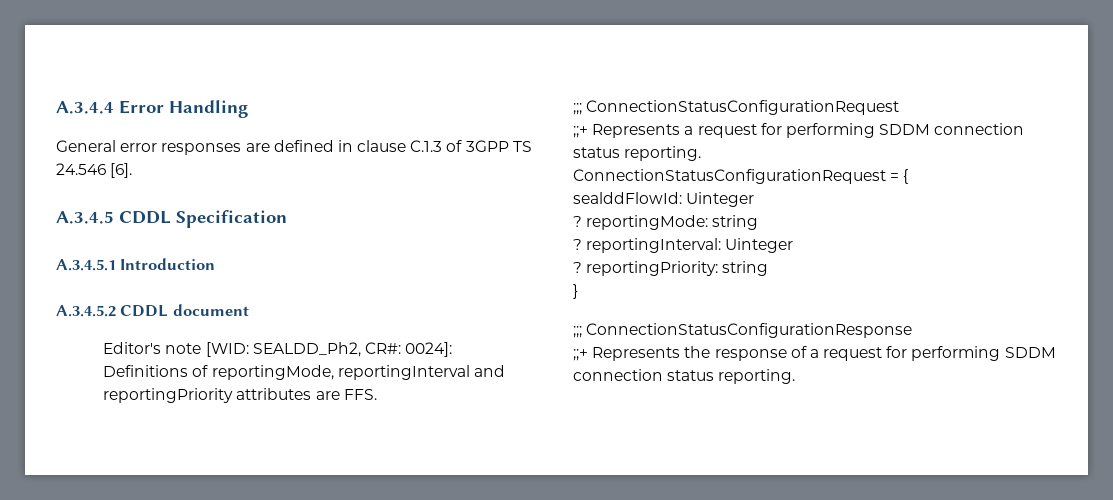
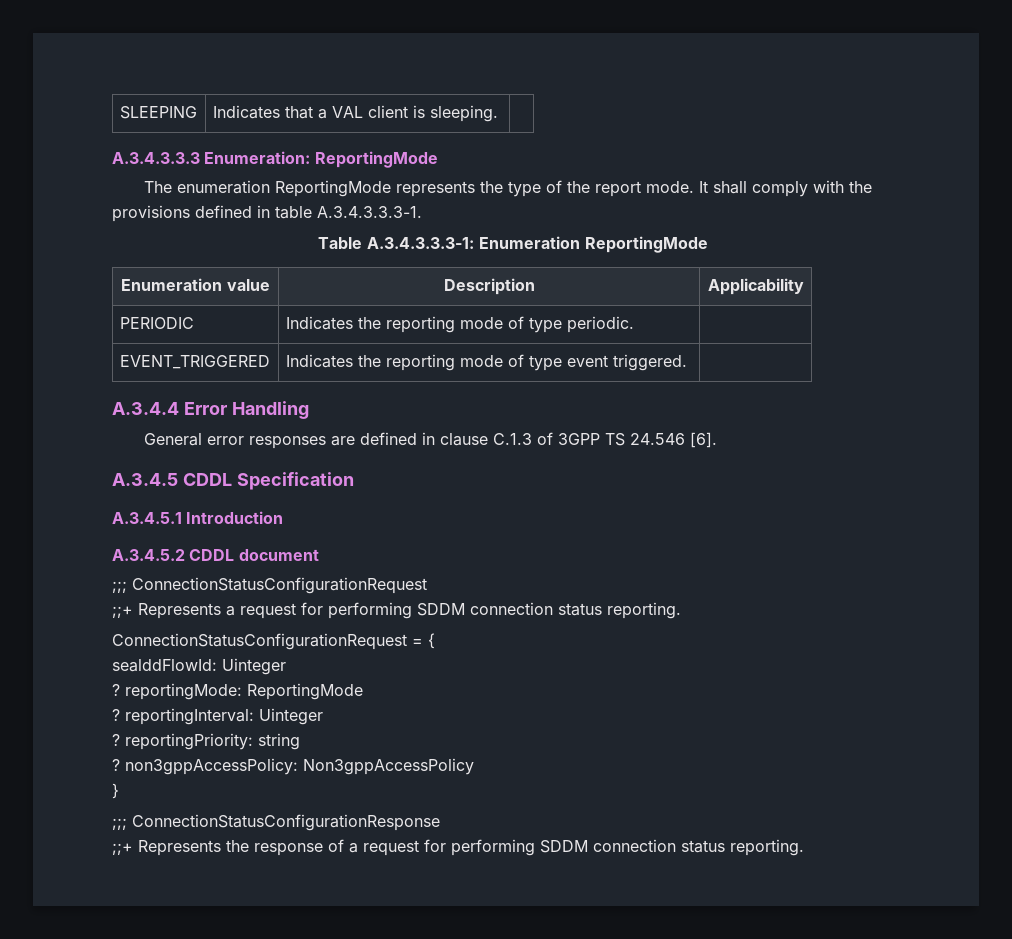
(56, 107) none -> [119,106,197,119] [212,105,498,122] [112,151,438,168] [144,180,873,197] [112,205,422,222] [317,236,708,253] [121,278,270,291] [443,278,535,295] [707,278,804,295] [119,317,194,329] [285,316,634,333] [119,355,270,369] [285,354,687,371] SLEEPING | Indicates that a VAL client is sleeping. | // A.3.4.3.3.3 Enumeration: ReportingMode // The enumeration ReportingMode represents the type of the report mode. It shall comply with the provisions defined in table A.3.4.3.3.3-1. // Table A.3.4.3.3.3-1: Enumeration ReportingMode // Enumeration value | Description | Applicability // PERIODIC | Indicates the reporting mode of type periodic. | // EVENT_TRIGGERED | Indicates the reporting mode of type event triggered. | //
[103,342,453,357] [103,365,506,380] [103,388,377,403] // Editor's note [WID: SEALDD_Ph2, CR#: 0024]: Definitions of reportingMode, reportingInterval and reportingPriority attributes are FFS. -> (319, 555) none
[712,215,759,230] string -> [247,683,363,700] ReportingMode
(769, 268) none -> [112,758,474,775] // ? non3gppAccessPolicy: Non3gppAccessPolicy

